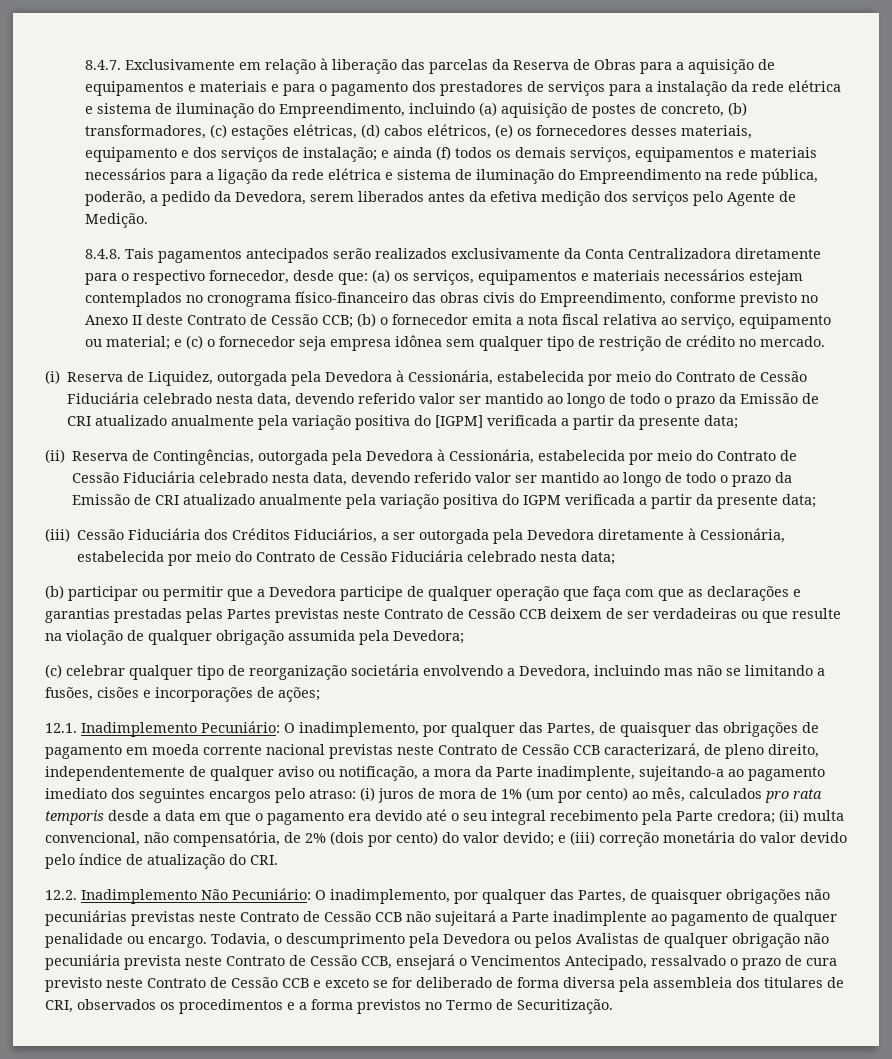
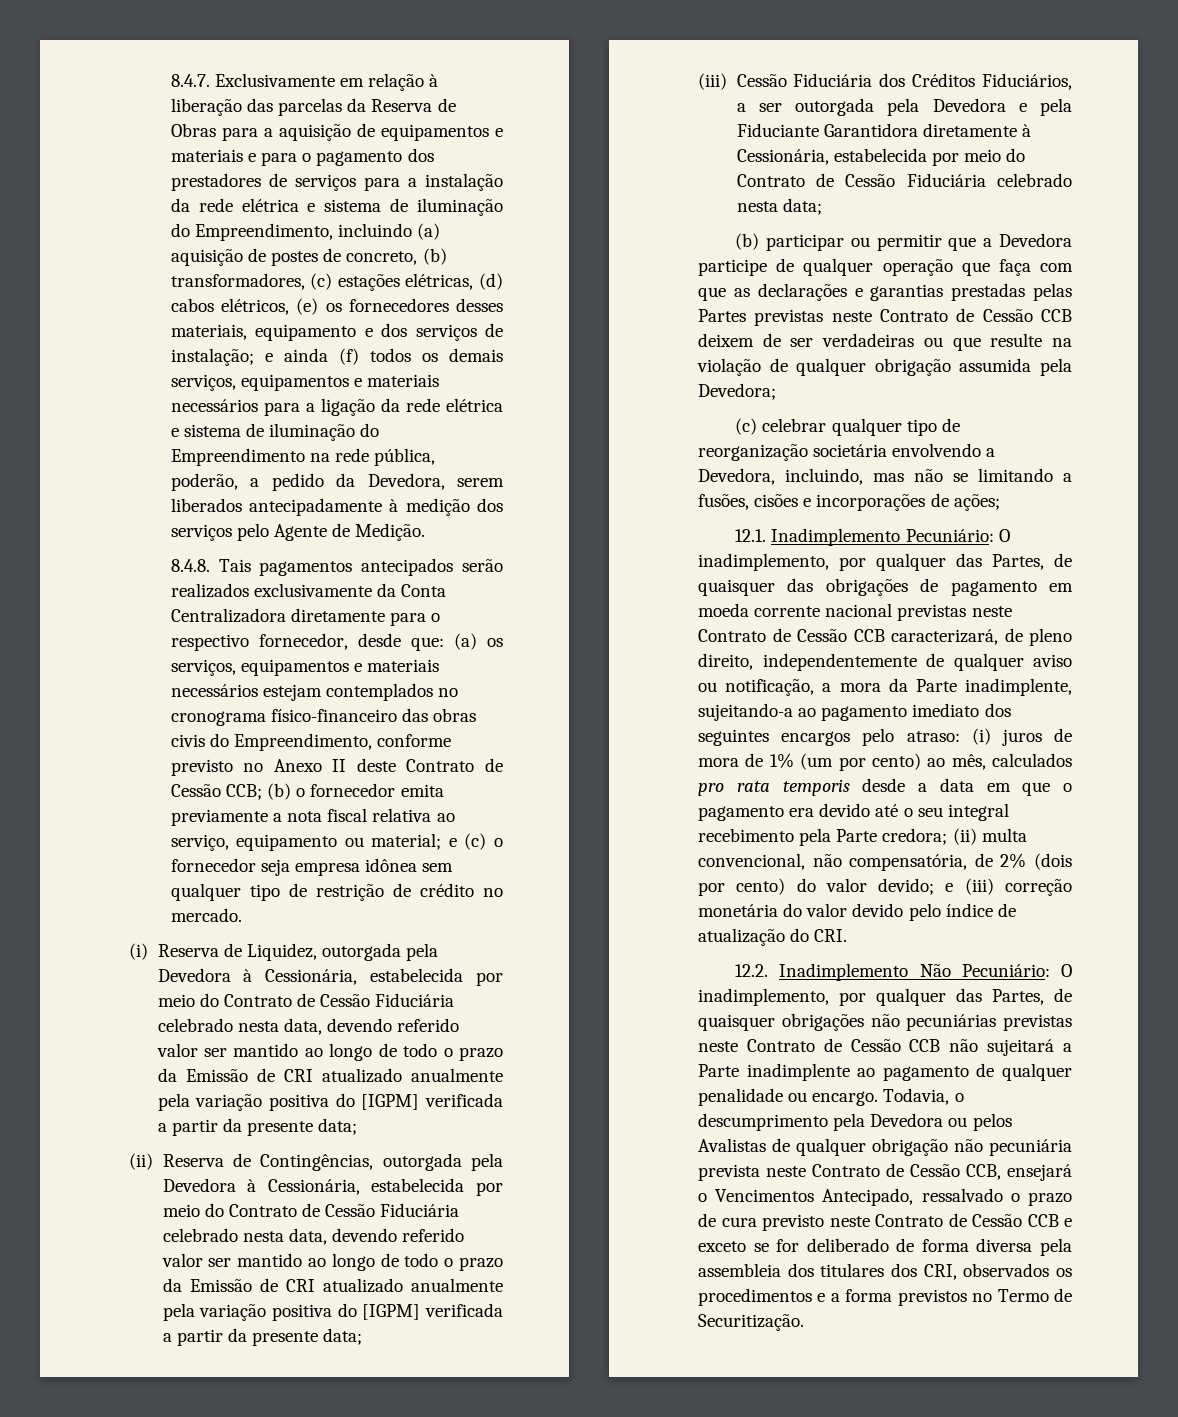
[428,191,538,202] antes da efetiva -> [249,498,399,516] antecipadamente à
(513, 319) none -> [170,809,268,826] previamente
[523,495,562,505] IGPM -> [362,1304,421,1320] [IGPM]
(595, 534) none -> [1018,98,1072,116] [736,123,918,137] e pela Fiduciante Garantidora
[594,665,660,676] incluindo -> [785,468,863,485] incluindo,
[827,977,844,988] de -> [891,1263,917,1277] dos

